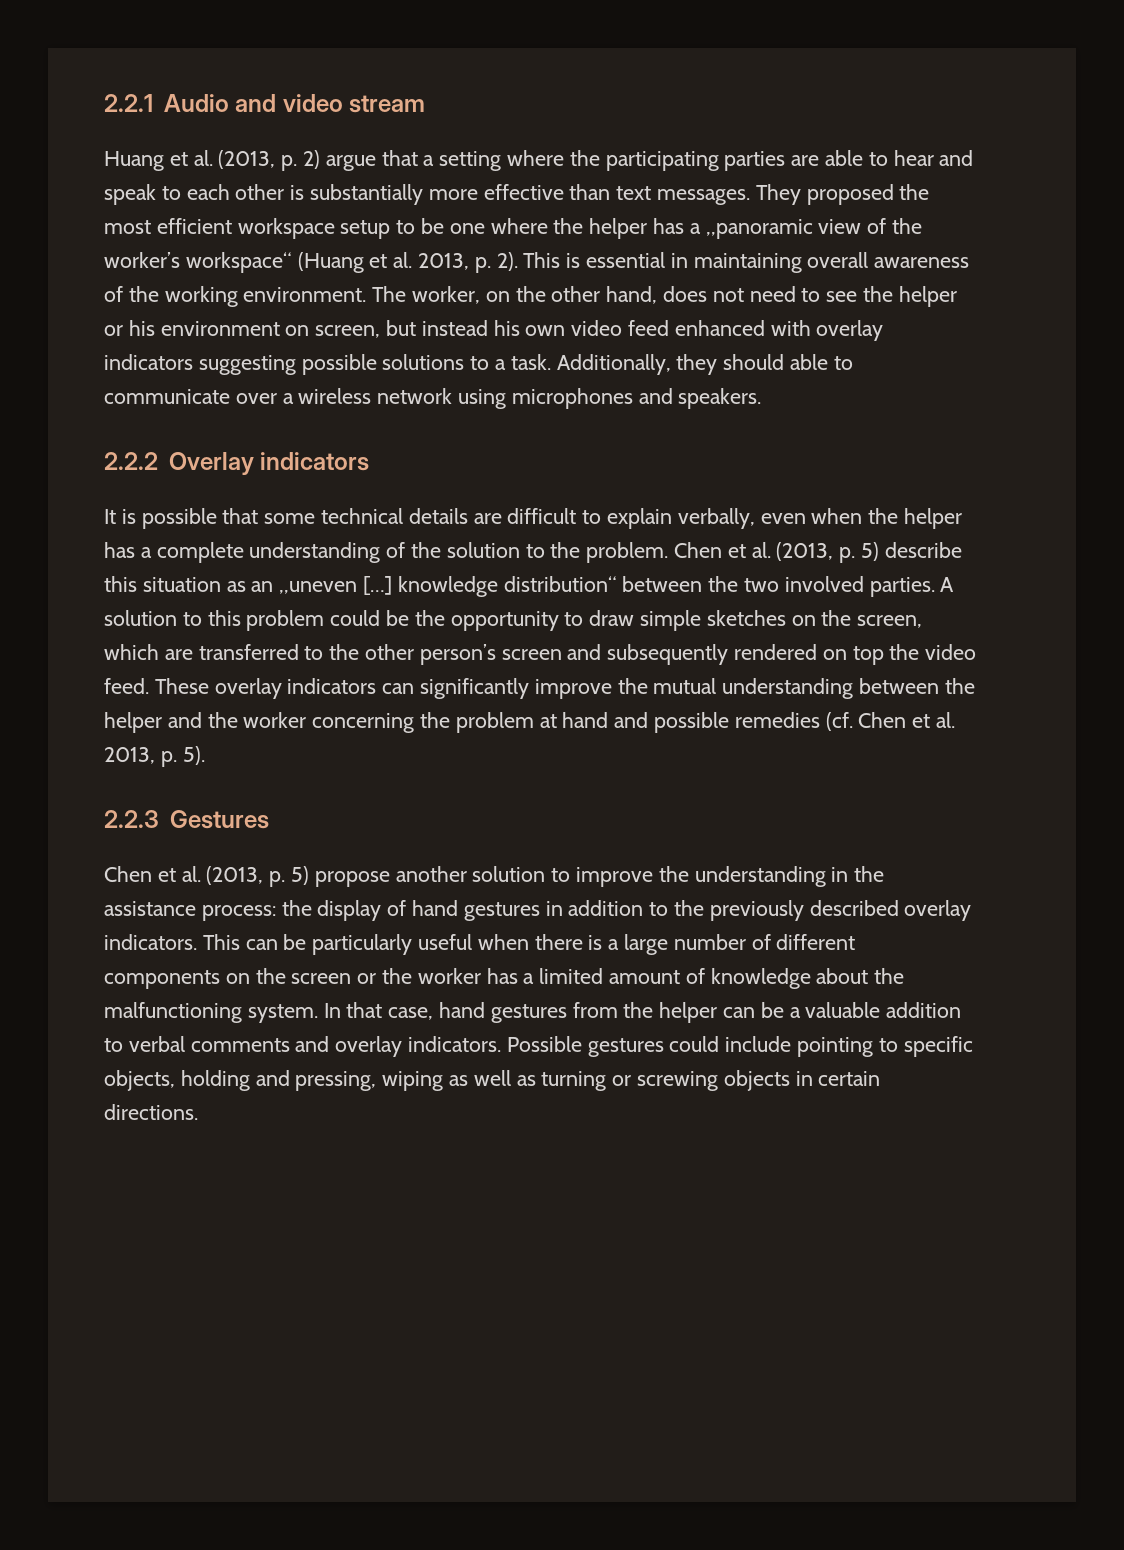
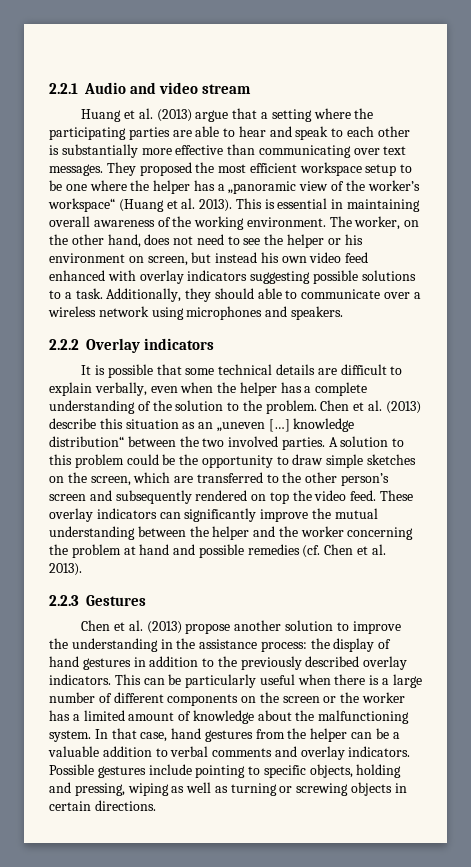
[218,150,321,171] (2013, p. 2) -> [156,109,192,122] (2013)
(611, 192) none -> [258,145,380,158] communicating over
[418,252,518,273] 2013, p. 2). -> [199,199,233,212] 2013).
[776,542,880,563] (2013, p. 5) -> [385,401,421,414] (2013)
[104,746,205,767] 2013, p. 5). -> [49,563,82,576] 2013).
[206,866,310,887] (2013, p. 5) -> [146,621,182,634] (2013)
[669,1036,720,1052] could -> (146, 772) none

